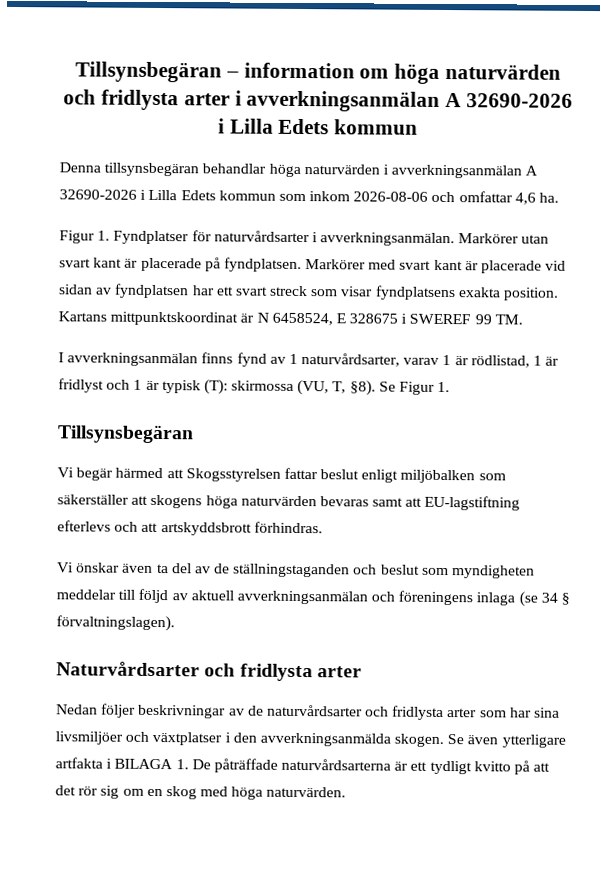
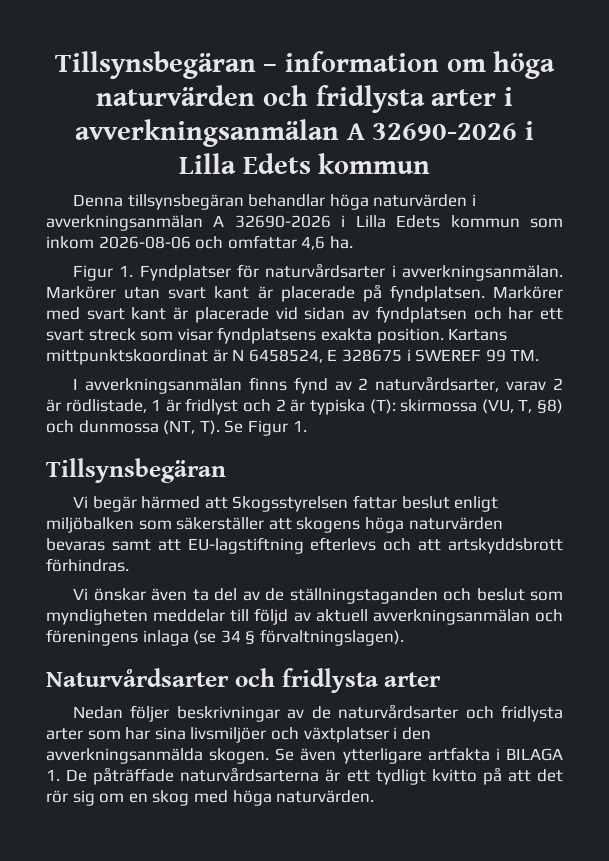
(190, 291) none -> [473,307,502,320] och
[288,353,298,364] 1 -> [358,378,369,390] 2
[442,354,530,368] 1 är rödlistad, -> [553,378,563,390] [46,399,147,413] 2 är rödlistade,
[133,379,201,394] 1 är typisk -> [275,399,365,415] 2 är typiska
[349,380,376,396] §8). -> [536,399,563,414] [46,420,220,435] §8) och dunmossa (NT, T).

